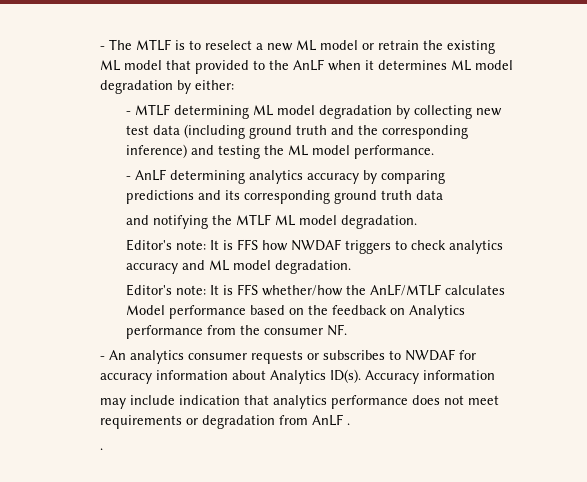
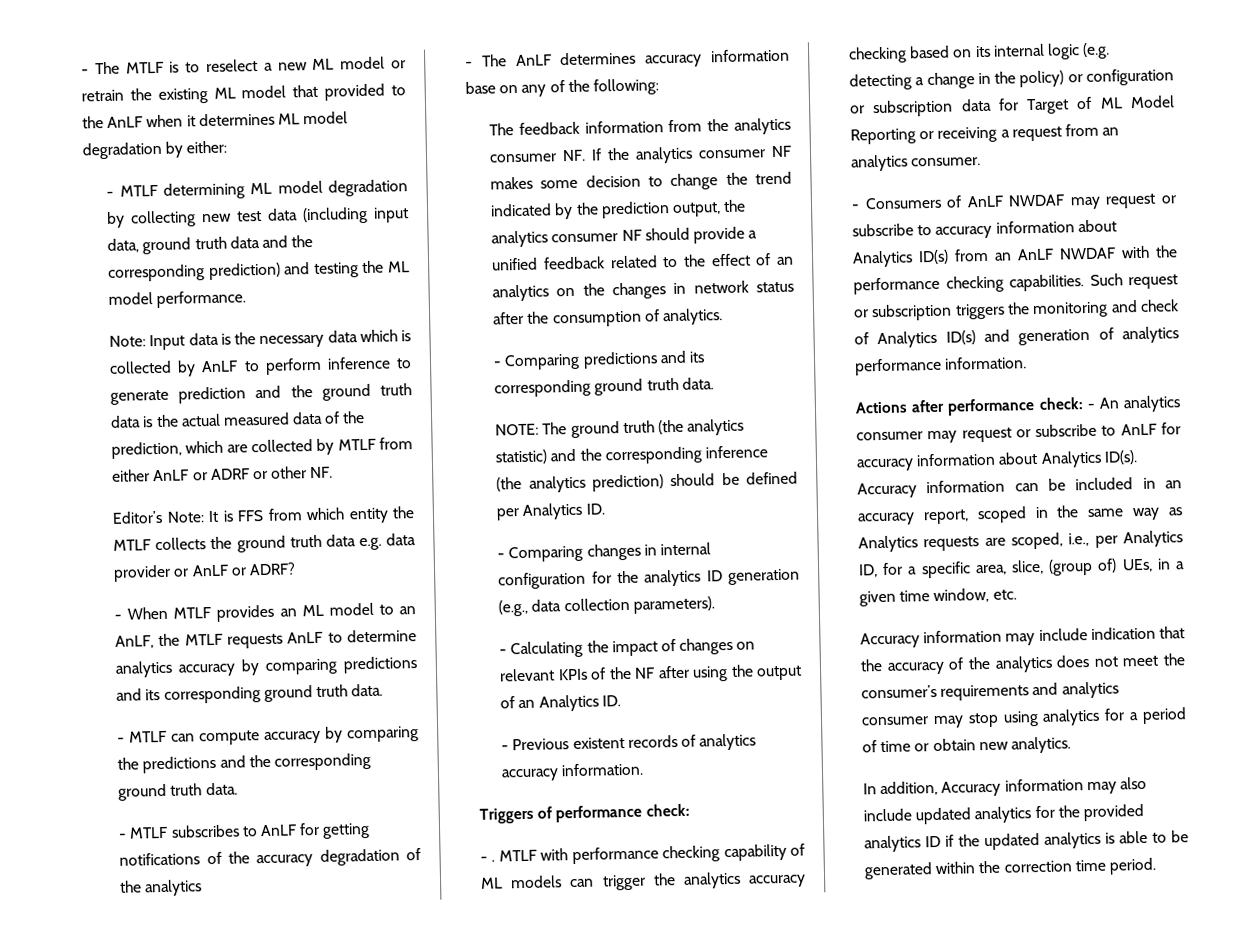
[249,125,469,139] [126,144,188,158] ground truth and the corresponding inference) -> [373,207,409,223] [107,234,314,255] [108,262,281,282] input data, ground truth data and the corresponding prediction)
[126,169,246,184] - AnLF determining -> [109,329,411,351] [109,356,412,377] [110,383,412,405] [110,410,366,428] [111,437,413,459] [112,466,334,482] [112,506,415,524] [113,533,416,553] [113,562,296,582] [114,602,416,622] [115,629,417,649] Note: Input data is the necessary data which is collected by AnLF to perform inference to generate prediction and the ground truth data is the actual measured data of the prediction, which are collected by MTLF from either AnLF or ADRF or other NF. // Editor’s Note: It is FFS from which entity the MTLF collects the ground truth data e.g. data provider or AnLF or ADRF? // - When MTLF provides an ML model to an AnLF, the MTLF requests AnLF to determine
[416,190,444,200] [126,214,418,229] [126,239,504,254] [126,260,352,274] [126,284,506,296] [126,305,466,319] [126,324,348,339] [99,349,455,364] data // and notifying the MTLF ML model degradation. // Editor's note: It is FFS how NWDAF triggers to check analytics accuracy and ML model degradation. // Editor's note: It is FFS whether/how the AnLF/MTLF calculates Model performance based on the feedback on Analytics performance from the consumer NF. // - An analytics consumer requests or subscribes to NWDAF -> [351,683,384,697] [117,726,419,746] [117,752,371,774] [118,782,238,801] [119,822,371,839] [119,847,422,868] [119,879,203,897] [465,48,790,68] [465,78,659,97] [489,117,791,136] [489,145,792,164] [490,171,792,191] [490,199,747,220] [491,226,758,248] [491,253,794,271] [492,280,794,302] [493,308,723,328] [493,350,705,371] [494,377,714,398] [495,418,745,439] [495,445,768,465] [496,471,798,493] [496,502,605,521] [497,542,711,563] [498,568,800,590] [498,596,715,617] [499,637,756,659] [499,664,802,682] [500,694,621,712] [501,733,757,751] [501,762,645,782] [479,803,690,824] [480,843,805,865] [480,871,806,891] [848,42,1111,64] [849,68,1174,91] [850,95,1175,118] [850,123,1120,145] [851,154,982,172] [852,193,1177,210] [852,219,1117,239] [852,245,1178,268] [853,273,1178,295] [854,299,1179,322] [854,326,1179,349] [855,356,1028,376] [855,395,1181,416] [856,423,1157,444] data. // - MTLF can compute accuracy by comparing the predictions and the corresponding ground truth data. // - MTLF subscribes to AnLF for getting notifications of the accuracy degradation of the analytics // - The AnLF determines accuracy information base on any of the following: // The feedback information from the analytics consumer NF. If the analytics consumer NF makes some decision to change the trend indicated by the prediction output, the analytics consumer NF should provide a unified feedback related to the effect of an analytics on the changes in network status after the consumption of analytics. // - Comparing predictions and its corresponding ground truth data. // NOTE: The ground truth (the analytics statistic) and the corresponding inference (the analytics prediction) should be defined per Analytics ID. // - Comparing changes in internal configuration for the analytics ID generation (e.g., data collection parameters). // - Calculating the impact of changes on relevant KPIs of the NF after using the output of an Analytics ID. // - Previous existent records of analytics accuracy information. // Triggers of performance check: // - . MTLF with performance checking capability of ML models can trigger the analytics accuracy checking based on its internal logic (e.g. detecting a change in the policy) or configuration or subscription data for Target of ML Model Reporting or receiving a request from an analytics consumer. // - Consumers of AnLF NWDAF may request or subscribe to accuracy information about Analytics ID(s) from an AnLF NWDAF with the performance checking capabilities. Such request or subscription triggers the monitoring and check of Analytics ID(s) and generation of analytics performance information. // Actions after performance check: - An analytics consumer may request or subscribe to AnLF
[99,395,499,409] [99,414,350,429] [99,448,103,450] // may include indication that analytics performance does not meet requirements or degradation from AnLF . // . -> [1014,477,1182,492] [858,505,1183,526] [858,530,1183,553] [858,558,1185,579] [859,587,1017,607] [860,626,1185,649] [860,653,1186,675] [861,681,1119,701] [861,707,1187,729] [862,736,1071,754] [863,776,1147,797] [863,803,1144,825] [864,830,1189,853] [864,857,1157,880] can be included in an accuracy report, scoped in the same way as Analytics requests are scoped, i.e., per Analytics ID, for a specific area, slice, (group of) UEs, in a given time window, etc. // Accuracy information may include indication that the accuracy of the analytics does not meet the consumer’s requirements and analytics consumer may stop using analytics for a period of time or obtain new analytics. // In addition, Accuracy information may also include updated analytics for the provided analytics ID if the updated analytics is able to be generated within the correction time period.

